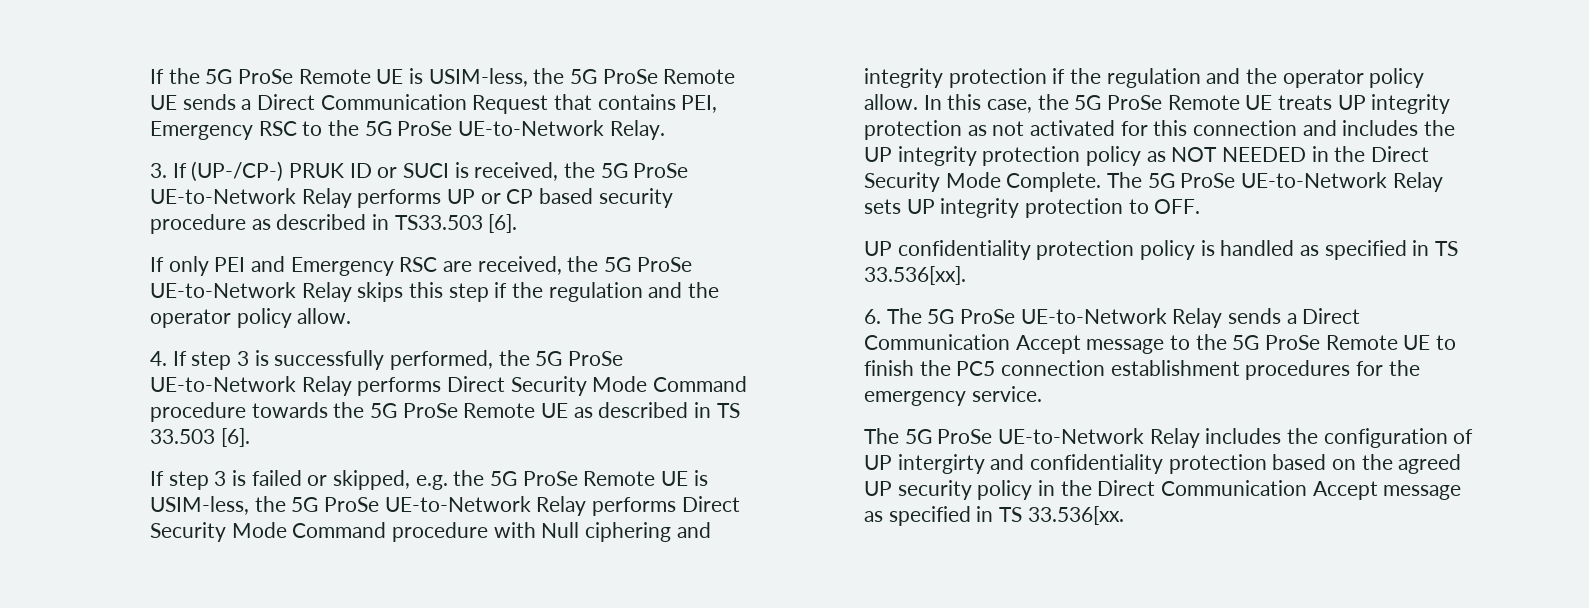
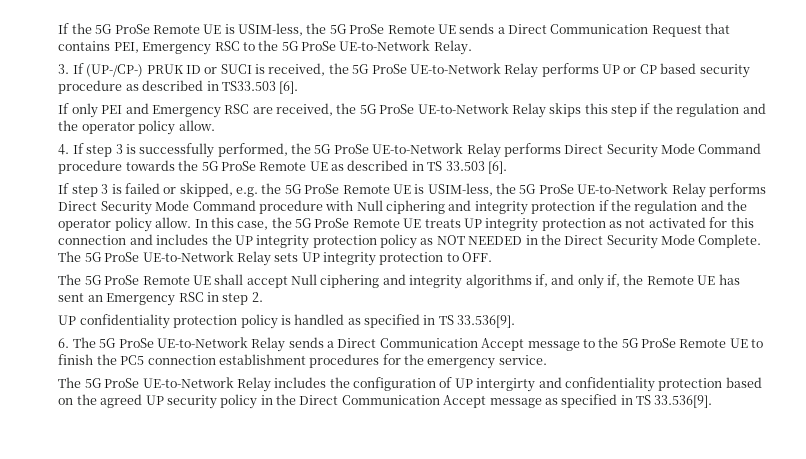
(1201, 206) none -> [58,274,740,289] [58,292,263,306] // The 5G ProSe Remote UE shall accept Null ciphering and integrity algorithms if, and only if, the Remote UE has sent an Emergency RSC in step 2.
[864,266,967,285] 33.536[xx]. -> [457,315,516,328] 33.536[9].
[1027,506,1124,525] 33.536[xx. -> [654,395,713,408] 33.536[9].

